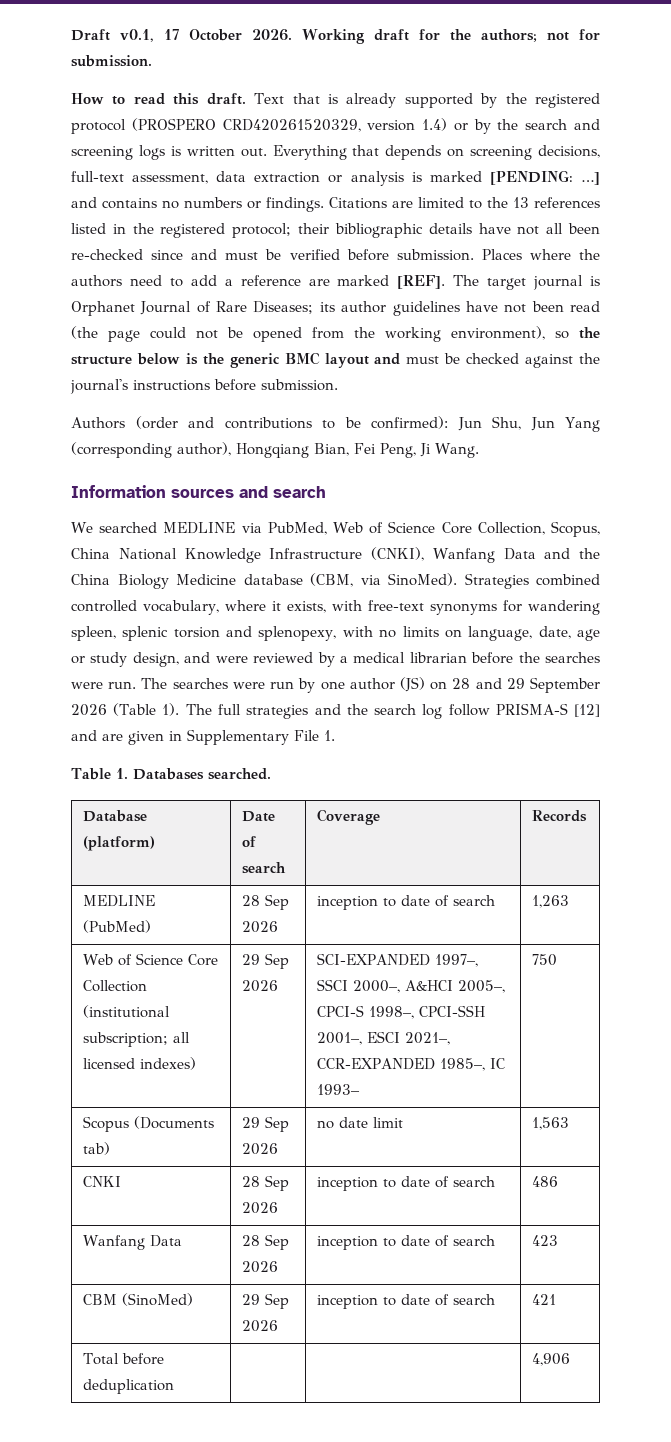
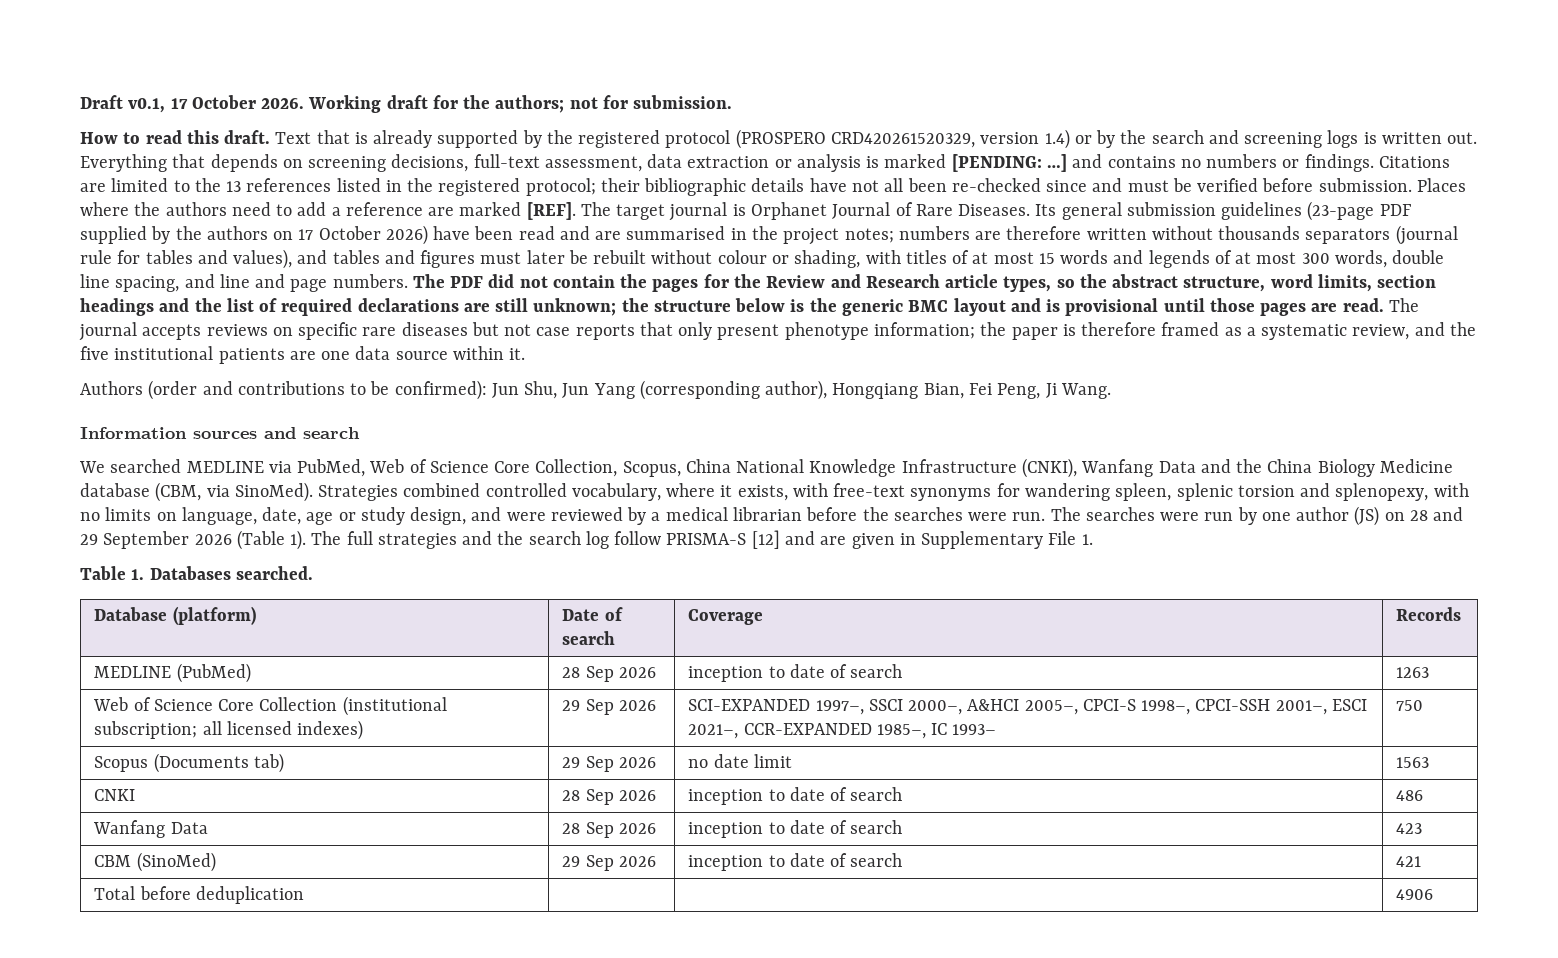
[253,301,601,316] [71,326,569,342] Diseases; its author guidelines have not been read (the page could not be opened from the working environment), so -> [958,201,1411,221] [80,225,1458,245] [80,249,1445,269] [80,274,1437,292] [80,298,617,316] Diseases. Its general submission guidelines (23-page PDF supplied by the authors on 17 October 2026) have been read and are summarised in the project notes; numbers are therefore written without thousands separators (journal rule for tables and values), and tables and figures must later be rebuilt without colour or shading, with titles of at most 15 words and legends of at most 300 words, double line spacing, and line and page numbers. The PDF did not contain the pages for the Review and Research article types, so the abstract structure, word limits, section headings and the list of required declarations are still unknown;
[406,353,601,368] [70,379,338,394] must be checked against the journal's instructions before submission. -> [1046,298,1419,316] [79,322,1476,341] [80,346,526,364] is provisional until those pages are read. The journal accepts reviews on specific rare diseases but not case reports that only present phenotype information; the paper is therefore framed as a systematic review, and the five institutional patients are one data source within it.
[531,895,569,908] 1,263 -> [1396,667,1430,678] 1263
[531,1117,569,1130] 1,563 -> [1396,757,1430,768] 1563
[531,1353,570,1366] 4,906 -> [1396,889,1434,900] 4906

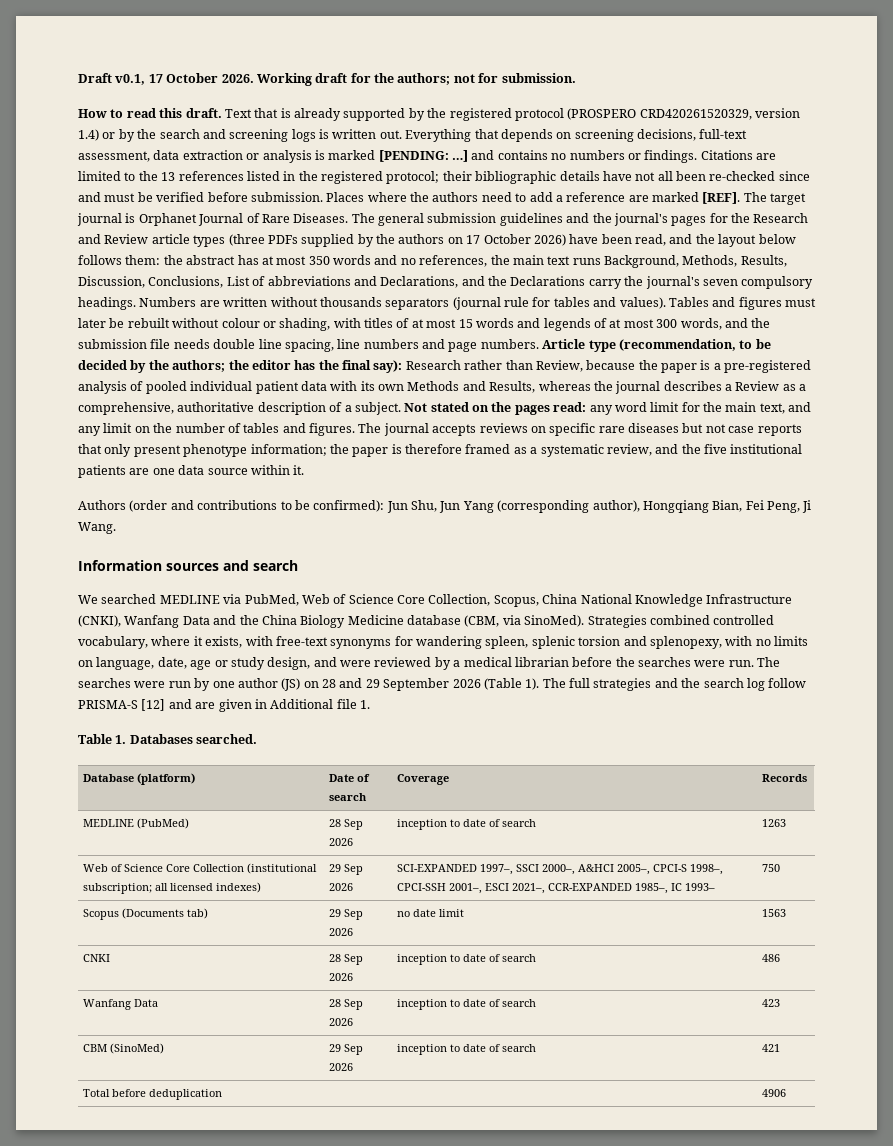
[1035,204,1057,216] Its -> [351,213,375,223] The
[1307,201,1411,221] (23-page PDF -> [566,213,809,226] [78,234,298,247] and the journal's pages for the Research and Review article types (three PDFs
[518,226,1082,245] read and are summarised in the project notes; numbers are therefore -> [635,234,796,247] [78,255,787,268] [78,276,814,289] [78,297,220,310] read, and the layout below follows them: the abstract has at most 350 words and no references, the main text runs Background, Methods, Results, Discussion, Conclusions, List of abbreviations and Declarations, and the Declarations carry the journal's seven compulsory headings. Numbers are
[233,249,380,269] values), and tables -> [619,297,709,309] values). Tables
(1387, 259) none -> [724,318,771,328] [78,339,210,349] and the submission file needs
[184,274,250,288] and line -> [337,339,419,349] line numbers
[412,274,1437,292] [80,298,1384,316] The PDF did not contain the pages for the Review and Research article types, so the abstract structure, word limits, section headings and the list of required declarations are still unknown; the structure below is the generic BMC layout and is provisional until those pages are read. -> [542,339,771,352] [78,360,812,373] [78,381,807,394] [78,402,812,415] [78,423,355,436] Article type (recommendation, to be decided by the authors; the editor has the final say): Research rather than Review, because the paper is a pre-registered analysis of pooled individual patient data with its own Methods and Results, whereas the journal describes a Review as a comprehensive, authoritative description of a subject. Not stated on the pages read: any word limit for the main text, and any limit on the number of tables and figures.
[921,531,1077,549] Supplementary File -> [270,699,357,709] Additional file

